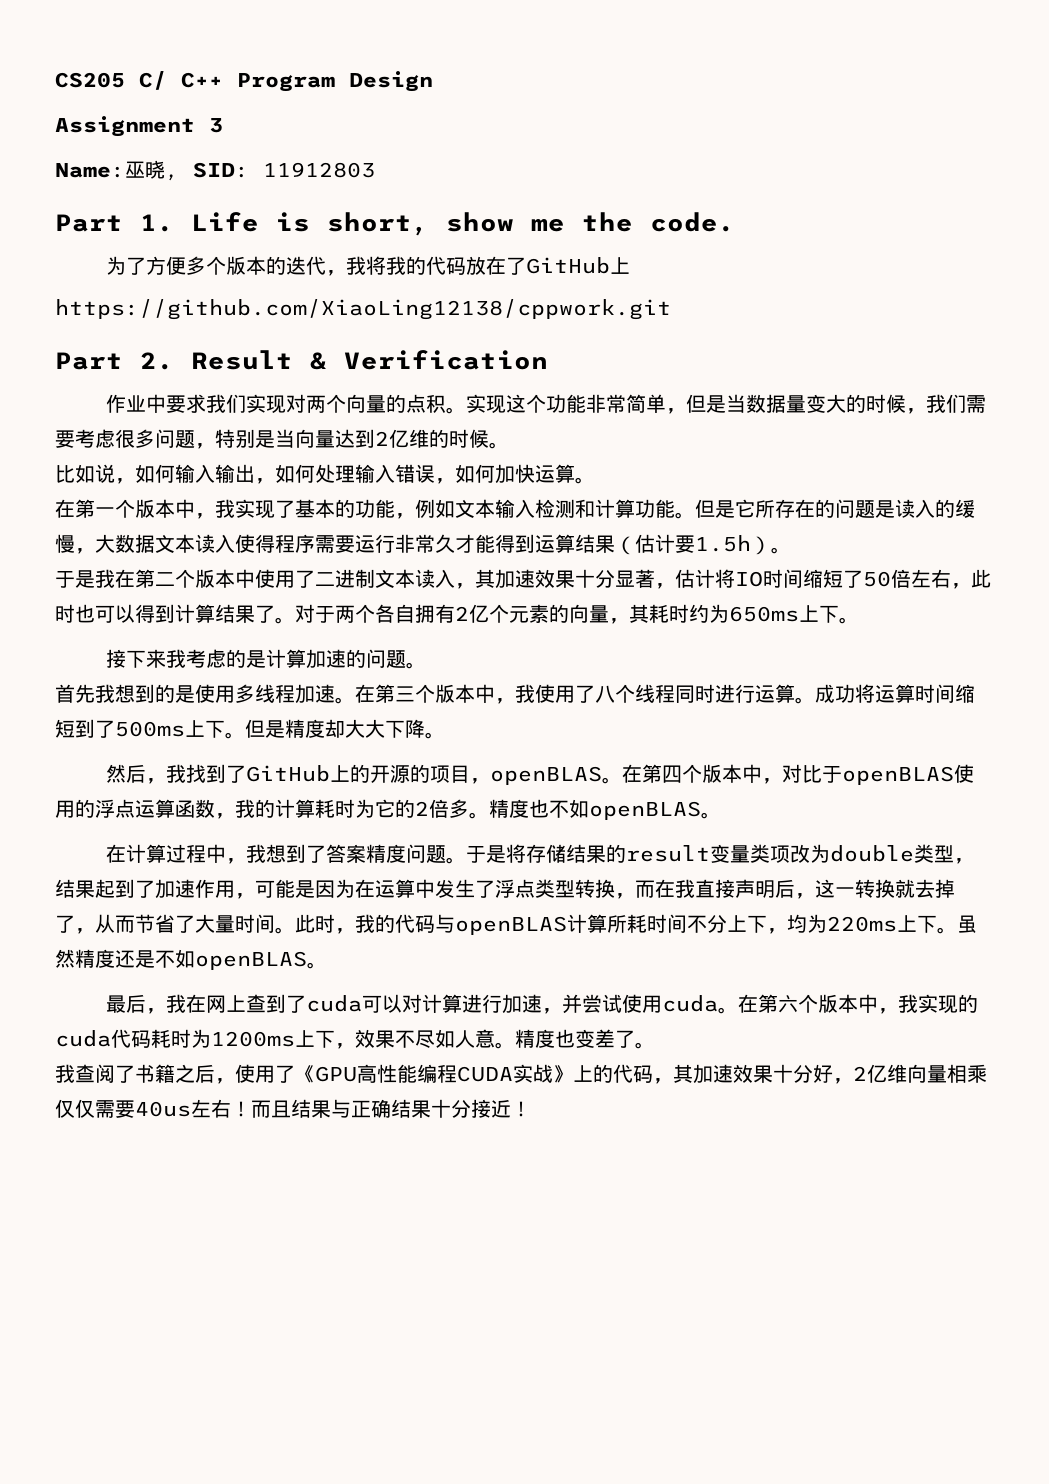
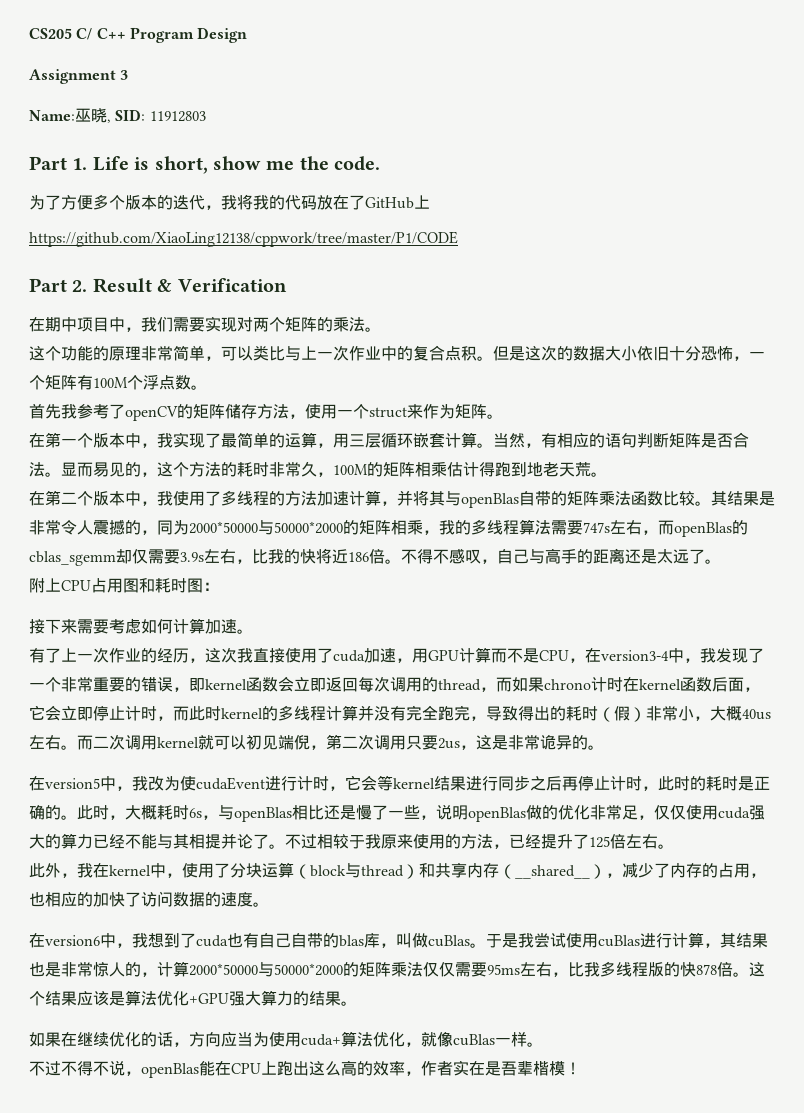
[55,299,671,320] https://github.com/XiaoLing12138/cppwork.git -> [29,231,458,247] https://github.com/XiaoLing12138/cppwork/tree/master/P1/CODE
[106,394,507,414] 作业中要求我们实现对两个向量的点积。实现 -> [29,316,381,332] 在期中项目中，我们需要实现对两个矩阵的乘法。 //
(587, 403) none -> [93,346,141,361] 的原理
[686,394,987,414] [55,429,509,449] [55,464,575,484] 但是当数据量变大的时候，我们需要考虑很多问题，特别是当向量达到2亿维的时候。 // 比如说，如何输入输出，如何处理输入错误，如何加快运算 -> [221,345,765,361] [29,375,207,390] [29,404,487,421] 可以类比与上一次作业中的复合点积。但是这次的数据大小依旧十分恐怖，一个矩阵有100M个浮点数。 // 首先我参考了openCV的矩阵储存方法，使用一个struct来作为矩阵
[295,499,975,519] [55,534,791,555] [55,569,115,588] 基本的功能，例如文本输入检测和计算功能。但是它所存在的问题是读入的缓慢，大数据文本读入使得程序需要运行非常久才能得到运算结果（估计要1.5h）。 // 于是我 -> [221,432,749,448] [29,461,607,477] 最简单的运算，用三层循环嵌套计算。当然，有相应的语句判断矩阵是否合法。显而易见的，这个方法的耗时非常久，100M的矩阵相乘估计得跑到地老天荒。 //
[255,569,991,589] [55,604,859,624] [106,649,427,669] [55,684,975,704] [55,719,445,739] [106,764,975,785] [55,799,721,820] [106,844,207,863] 使用了二进制文本读入，其加速效果十分显著，估计将IO时间缩短了50倍左右，此时也可以得到计算结果了。对于两个各自拥有2亿个元素的向量，其耗时约为650ms上下。 // 接下来我考虑的是计算加速的问题。 // 首先我想到的是使用多线程加速。在第三个版本中，我使用了八个线程同时进行运算。成功将运算时间缩短到了500ms上下。但是精度却大大下降。 // 然后，我找到了GitHub上的开源的项目，openBLAS。在第四个版本中，对比于openBLAS使用的浮点运算函数，我的计算耗时为它的2倍多。精度也不如openBLAS。 // 在计算过程 -> [141,490,775,508] [29,519,748,537] [29,548,721,566] [29,578,219,593] [29,618,253,634] [29,647,764,663] [29,676,760,692] [29,705,771,722] [29,734,604,750] [29,775,770,791] [29,804,765,822] [29,833,674,849] [29,862,766,879] [29,891,269,907] [29,933,100,948] ，我使用了多线程的方法加速计算，并将其与openBlas自带的矩阵乘法函数比较。其结果是非常令人震撼的，同为2000*50000与50000*2000的矩阵相乘，我的多线程算法需要747s左右，而openBlas的cblas_sgemm却仅需要3.9s左右，比我的快将近186倍。不得不感叹，自己与高手的距离还是太远了。 // 附上CPU占用图和耗时图： // 接下来需要考虑如何计算加速。 // 有了上一次作业的经历，这次我直接使用了cuda加速，用GPU计算而不是CPU，在version3-4中，我发现了一个非常重要的错误，即kernel函数会立即返回每次调用的thread，而如果chrono计时在kernel函数后面，它会立即停止计时，而此时kernel的多线程计算并没有完全跑完，导致得出的耗时（假）非常小，大概40us左右。而二次调用kernel就可以初见端倪，第二次调用只要2us，这是非常诡异的。 // 在version5中，我改为使cudaEvent进行计时，它会等kernel结果进行同步之后再停止计时，此时的耗时是正确的。此时，大概耗时6s，与openBlas相比还是慢了一些，说明openBlas做的优化非常足，仅仅使用cuda强大的算力已经不能与其相提并论了。不过相较于我原来使用的方法，已经提升了125倍左右。 // 此外，我在kernel中，使用了分块运算（block与thread）和共享内存（__shared__），减少了内存的占用，也相应的加快了访问数据的速度。 // 在version6
[326,844,975,864] [55,879,955,899] [55,914,977,935] [55,949,327,970] [106,994,979,1014] [55,1029,655,1049] [55,1064,987,1084] [55,1099,511,1118] 答案精度问题。于是将存储结果的result变量类项改为double类型，结果起到了加速作用，可能是因为在运算中发生了浮点类型转换，而在我直接声明后，这一转换就去掉了，从而节省了大量时间。此时，我的代码与openBLAS计算所耗时间不分上下，均为220ms上下。虽然精度还是不如openBLAS。 // 最后，我在网上查到了cuda可以对计算进行加速，并尝试使用cuda。在第六个版本中，我实现的cuda代码耗时为1200ms上下，效果不尽如人意。精度也变差了。 // 我查阅了书籍之后，使用了《GPU高性能编程CUDA实战》上的代码，其加速效果十分好，2亿维向量相乘仅仅需要40us左右！而且结果与正确结果十分接近 -> [196,932,768,948] [29,961,765,977] [29,990,357,1006] [29,1031,543,1047] [29,1060,565,1078] cuda也有自己自带的blas库，叫做cuBlas。于是我尝试使用cuBlas进行计算，其结果也是非常惊人的，计算2000*50000与50000*2000的矩阵乘法仅仅需要95ms左右，比我多线程版的快878倍。这个结果应该是算法优化+GPU强大算力的结果。 // 如果在继续优化的话，方向应当为使用cuda+算法优化，就像cuBlas一样。 // 不过不得不说，openBlas能在CPU上跑出这么高的效率，作者实在是吾辈楷模

